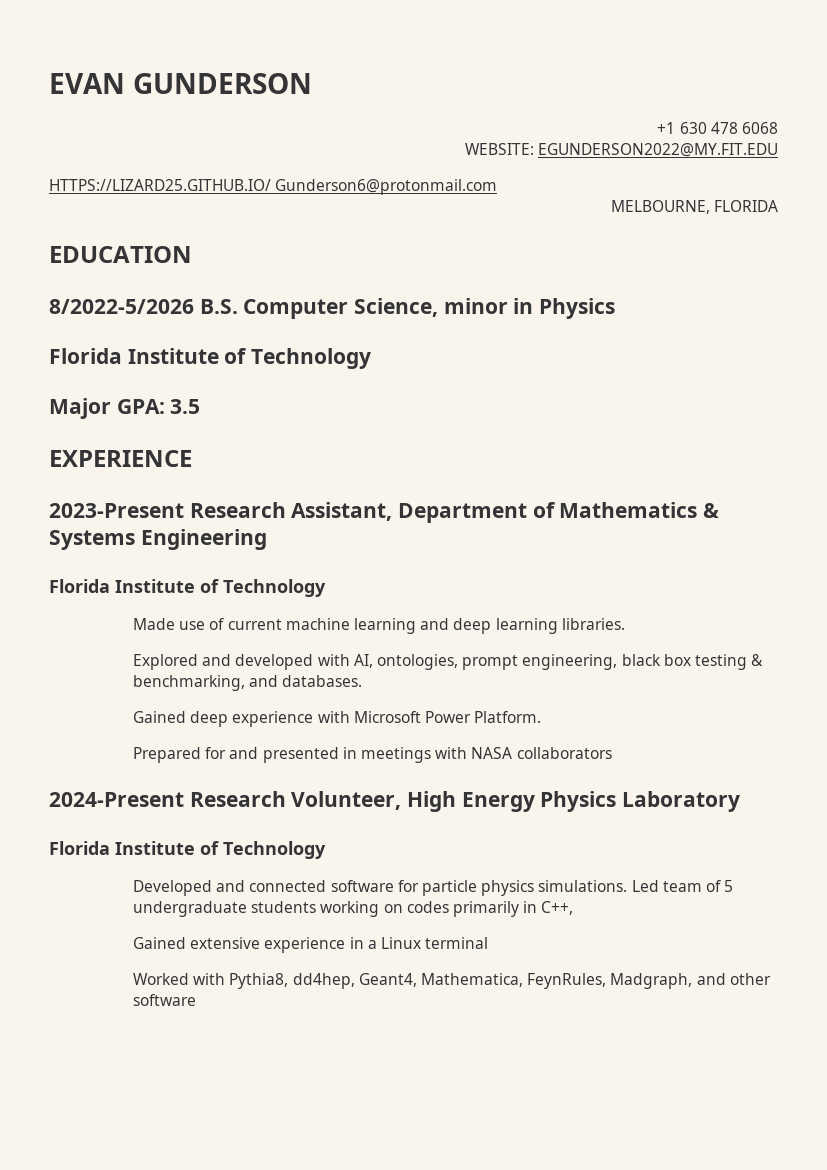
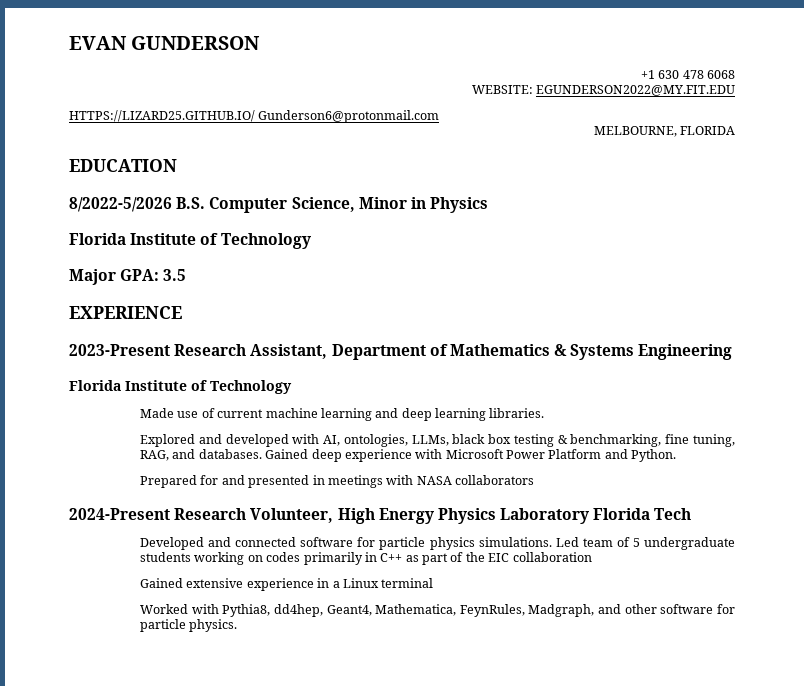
[443,298,508,314] minor -> [358,197,407,209] Minor
[462,654,618,670] prompt engineering, -> [411,435,449,446] LLMs,
(246, 683) none -> [665,434,735,447] [140,450,170,461] fine tuning, RAG,
(363, 681) // -> (262, 454) none
[474,711,542,723] Platform. -> [548,449,677,462] Platform and Python.
[49,841,326,859] // Florida Institute of Technology -> [593,508,692,520] Florida Tech
[541,901,574,915] C++, -> [380,552,592,565] C++ as part of the EIC collaboration
(197, 1000) none -> [717,604,736,614] [140,619,238,632] for particle physics.

